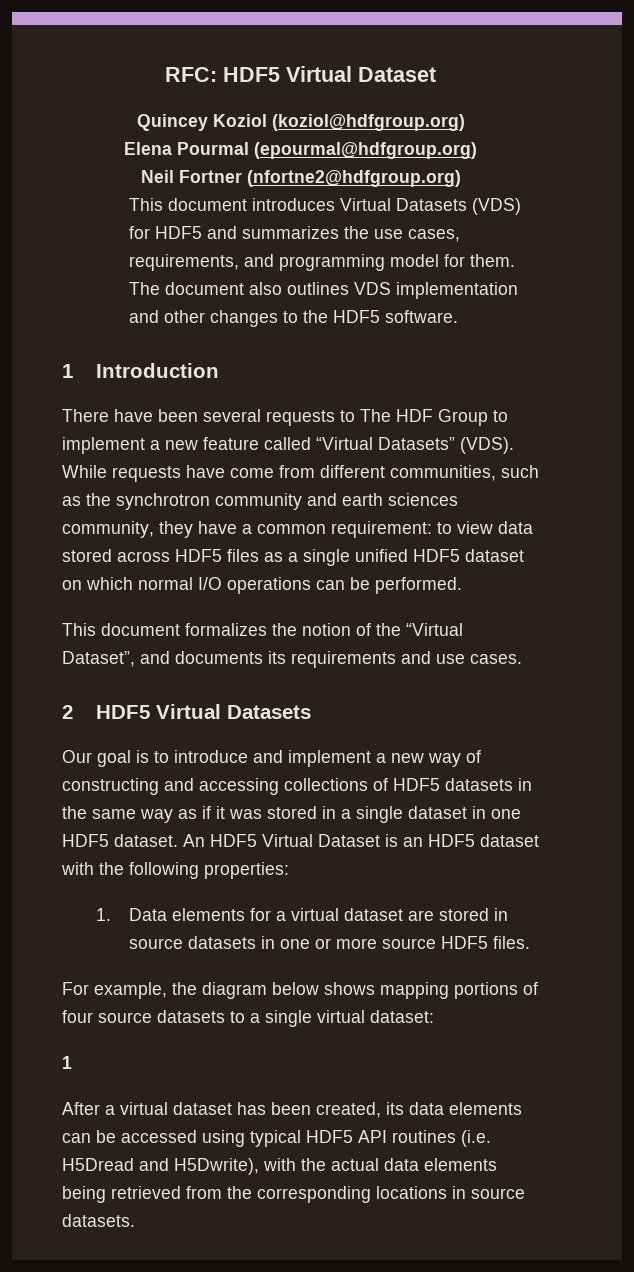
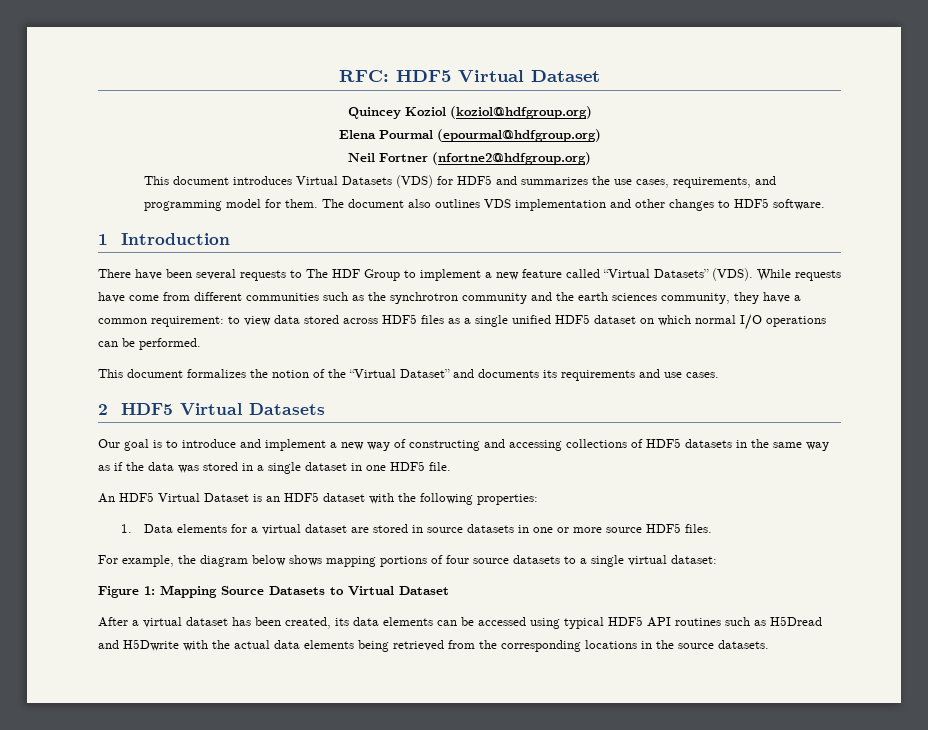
[303,310,329,323] the -> (731, 204) none
[390,465,496,481] communities, -> [246,293,319,301] communities
(337, 499) none -> [556,292,574,301] the
[62,651,135,667] Dataset”, -> [400,369,450,378] Dataset”
[216,806,225,819] it -> [126,462,174,471] the data
[114,834,178,847] dataset. -> [429,462,451,471] file. //
[62,1056,72,1069] 1 -> [98,585,449,598] Figure 1: Mapping Source Datasets to Virtual Dataset
[461,1130,491,1147] (i.e. -> [725,617,766,626] such as
[174,1158,259,1175] H5Dwrite), -> [123,639,179,651] H5Dwrite
(466, 1192) none -> [656,640,674,649] the

